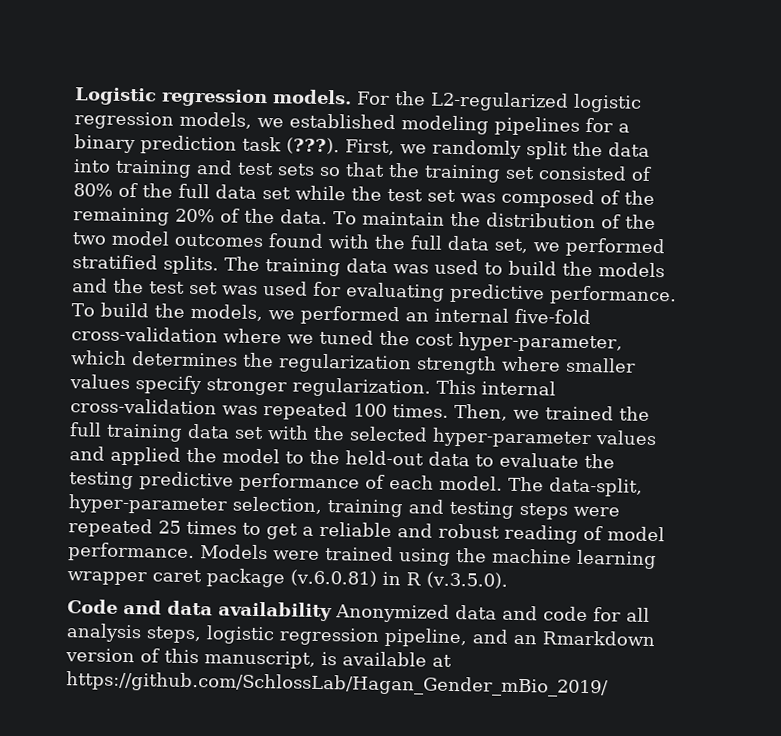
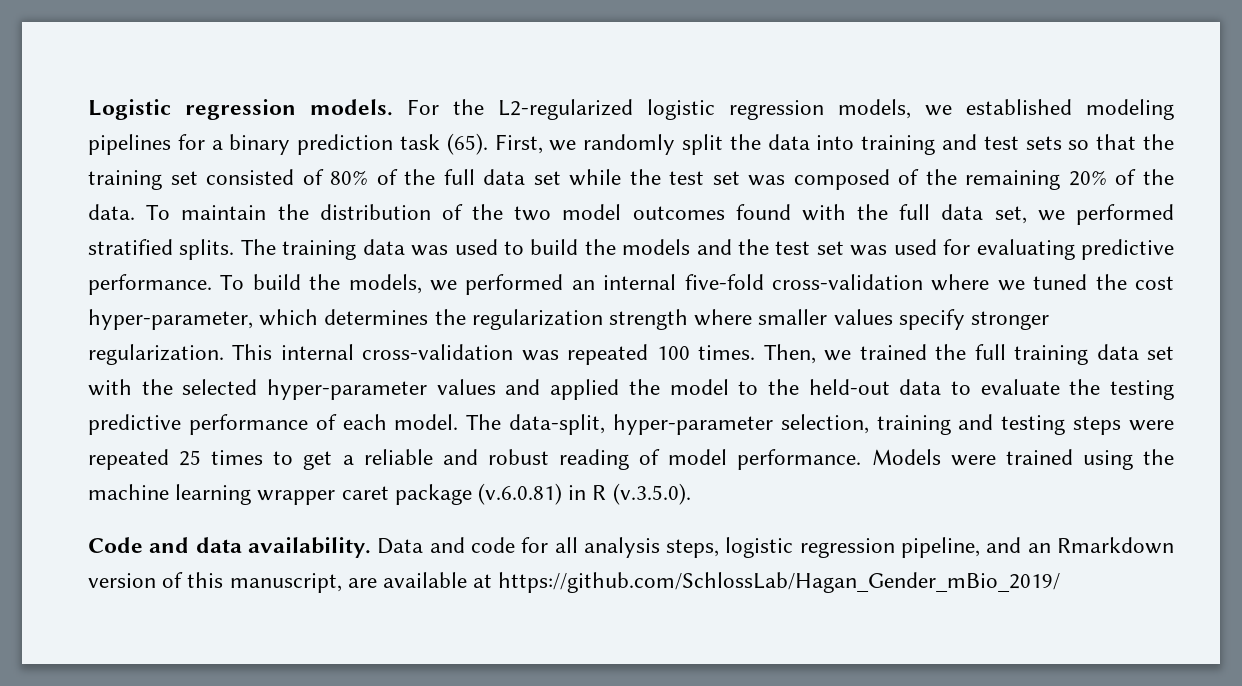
[286,137,340,155] (???). -> [446,133,488,155] (65).
[218,601,497,623] availability Anonymized data -> [247,537,424,558] availability. Data
[321,651,337,666] is -> [347,578,377,588] are

